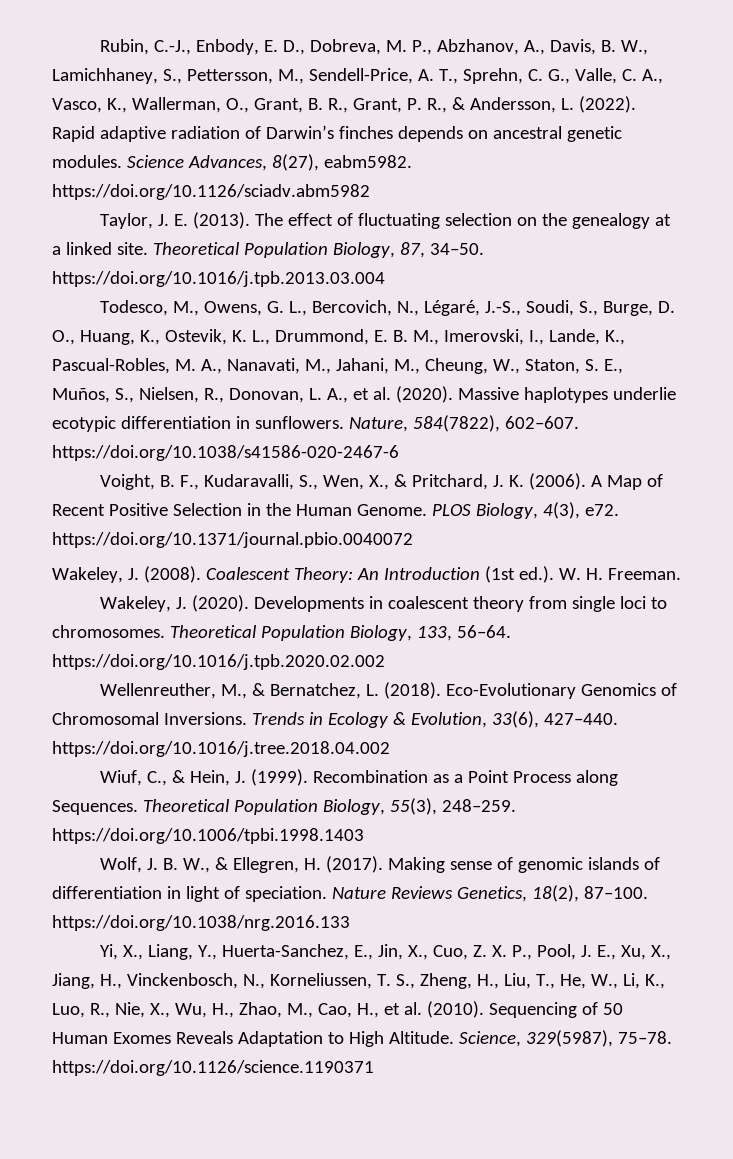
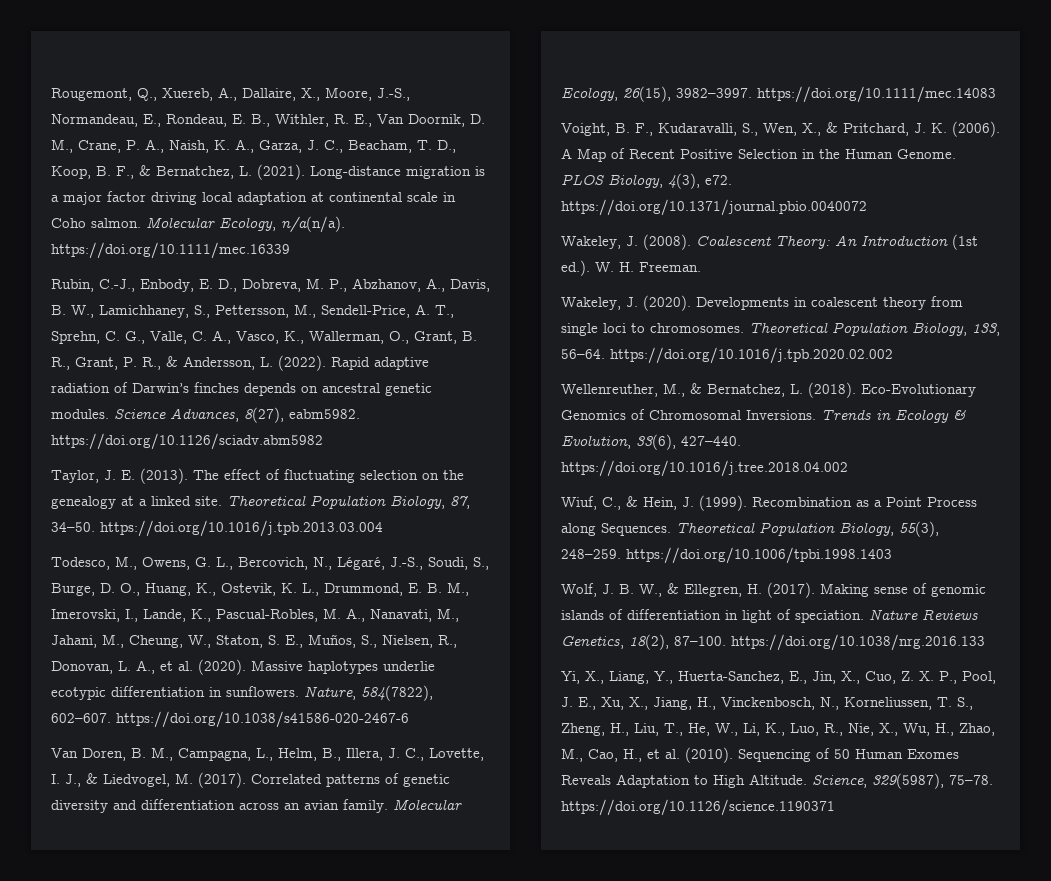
(99, 47) none -> [51,87,410,101] [51,114,485,127] [51,139,456,153] [51,164,485,180] [51,191,456,205] [51,216,345,233] [51,242,290,259] Rougemont, Q., Xuereb, A., Dallaire, X., Moore, J.-S., Normandeau, E., Rondeau, E. B., Withler, R. E., Van Doornik, D. M., Crane, P. A., Naish, K. A., Garza, J. C., Beacham, T. D., Koop, B. F., & Bernatchez, L. (2021). Long-distance migration is a major factor driving local adaptation at continental scale in Coho salmon. Molecular Ecology, n/a(n/a). https://doi.org/10.1111/mec.16339 //
(399, 453) none -> [51,747,484,761] [51,772,450,788] [51,799,462,813] [561,86,996,103] // Van Doren, B. M., Campagna, L., Helm, B., Illera, J. C., Lovette, I. J., & Liedvogel, M. (2017). Correlated patterns of genetic diversity and differentiation across an avian family. Molecular Ecology, 26(15), 3982–3997. https://doi.org/10.1111/mec.14083

